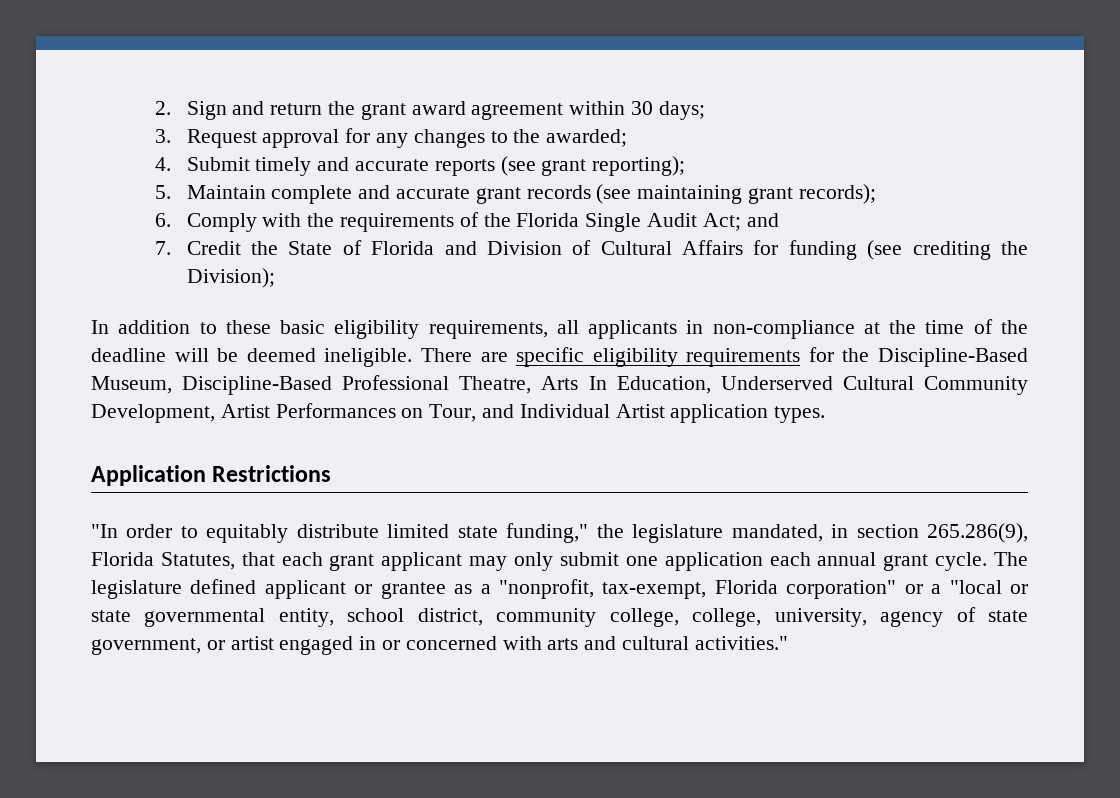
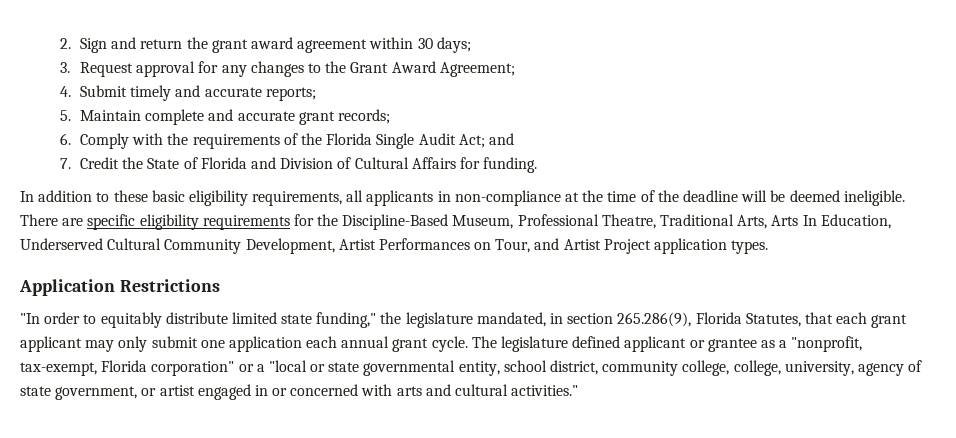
[546,129,628,147] awarded; -> [350,61,515,77] Grant Award Agreement;
[434,156,686,176] reports (see grant reporting); -> [265,87,316,101] reports;
[526,184,876,204] records (see maintaining grant records); -> [338,109,391,124] records;
[788,240,1028,260] [186,268,275,288] funding (see crediting the Division); -> [483,157,538,173] funding.
[182,376,333,395] Discipline-Based -> (514, 222) none
(532, 385) none -> [660,214,768,229] Traditional Arts,
[519,404,665,418] Individual Artist -> [563,239,651,254] Artist Project

